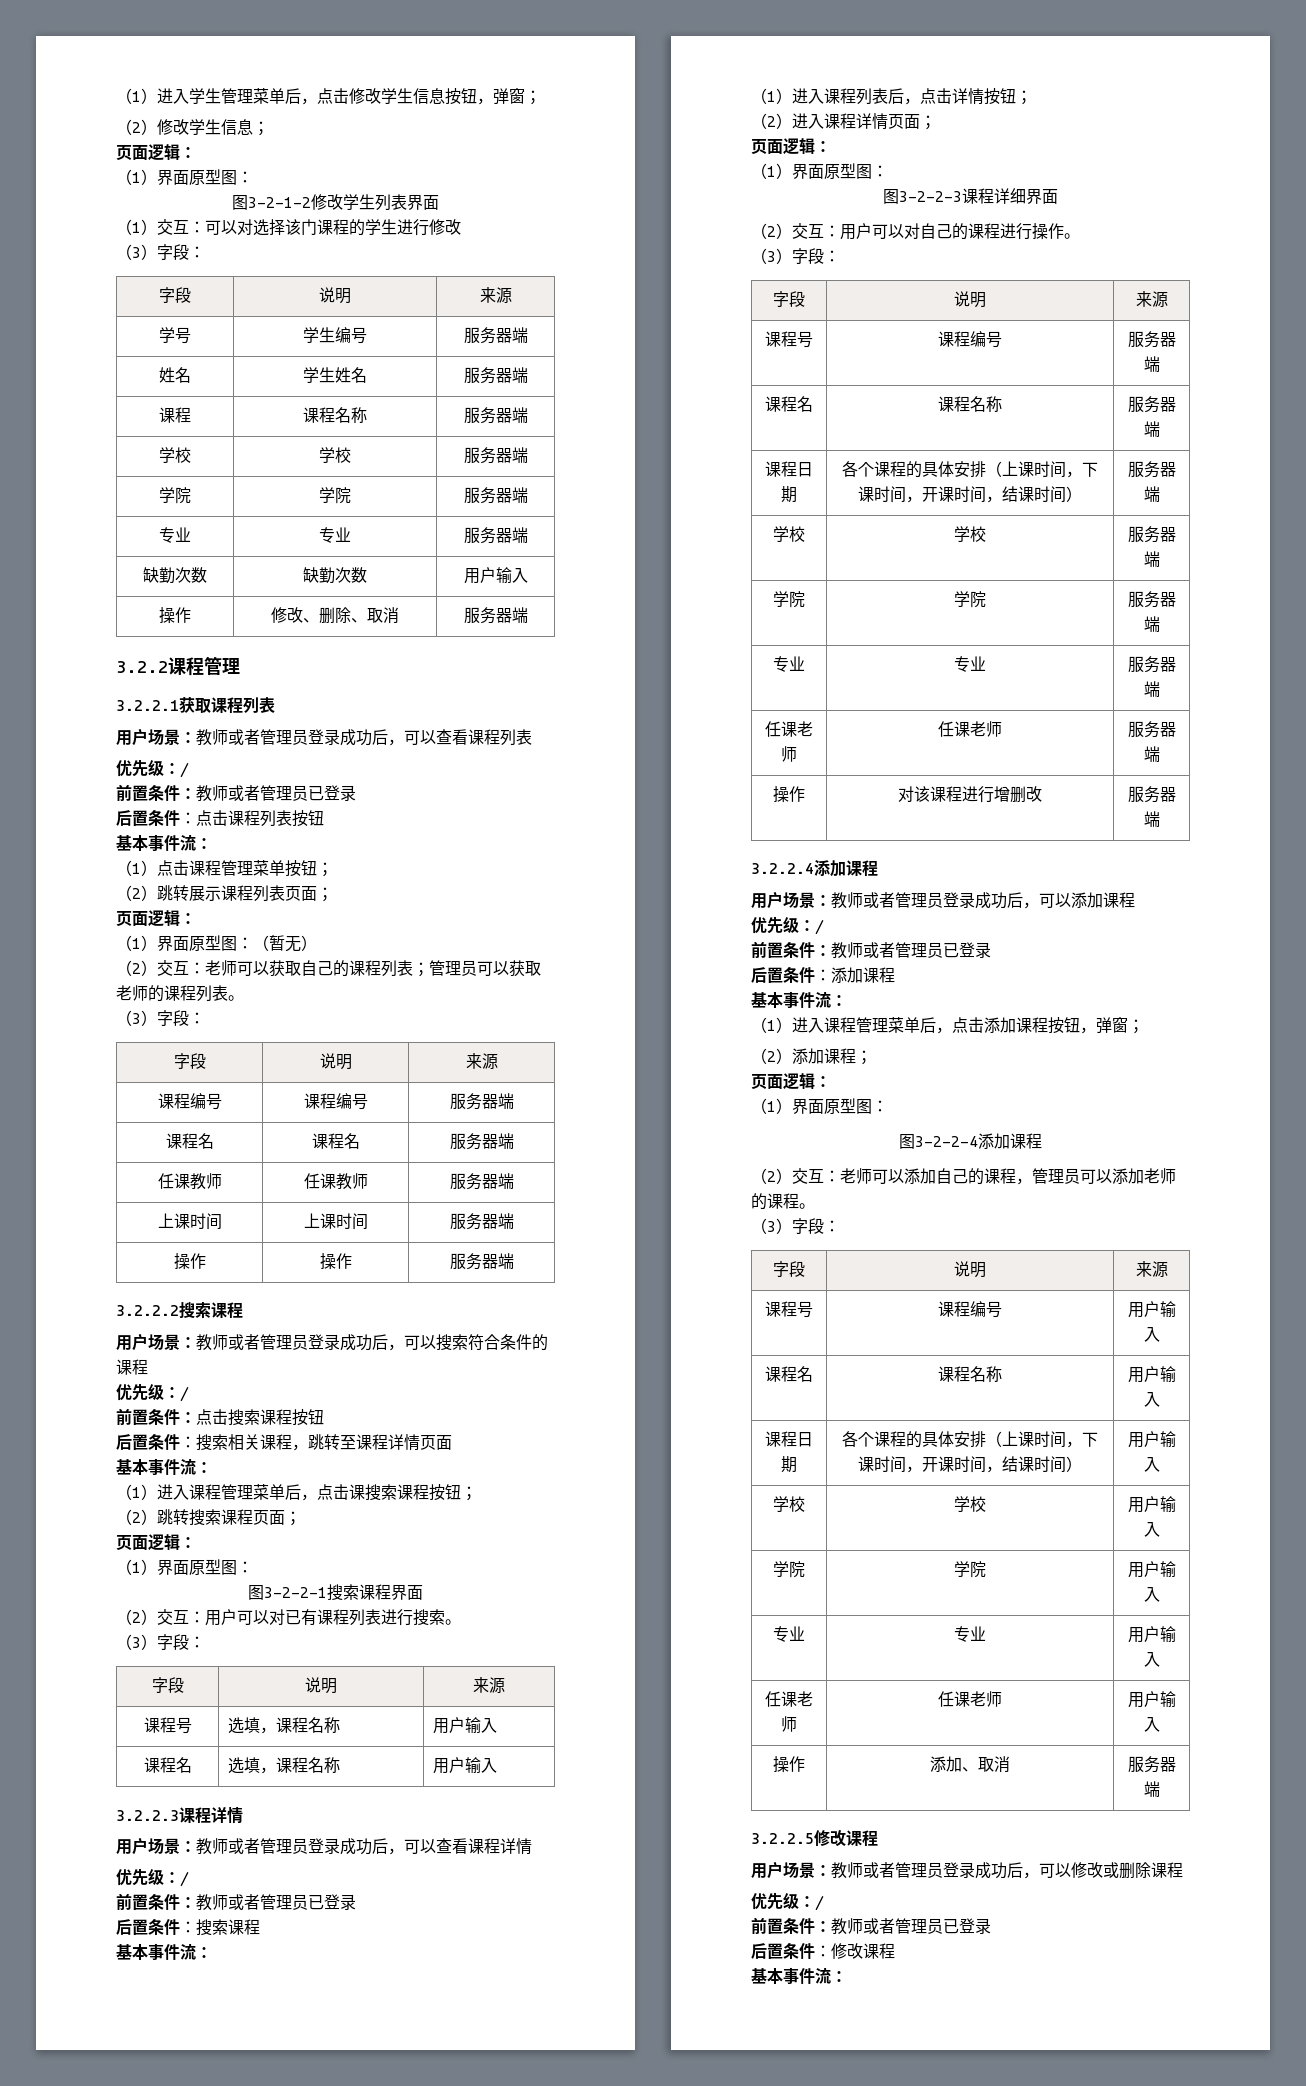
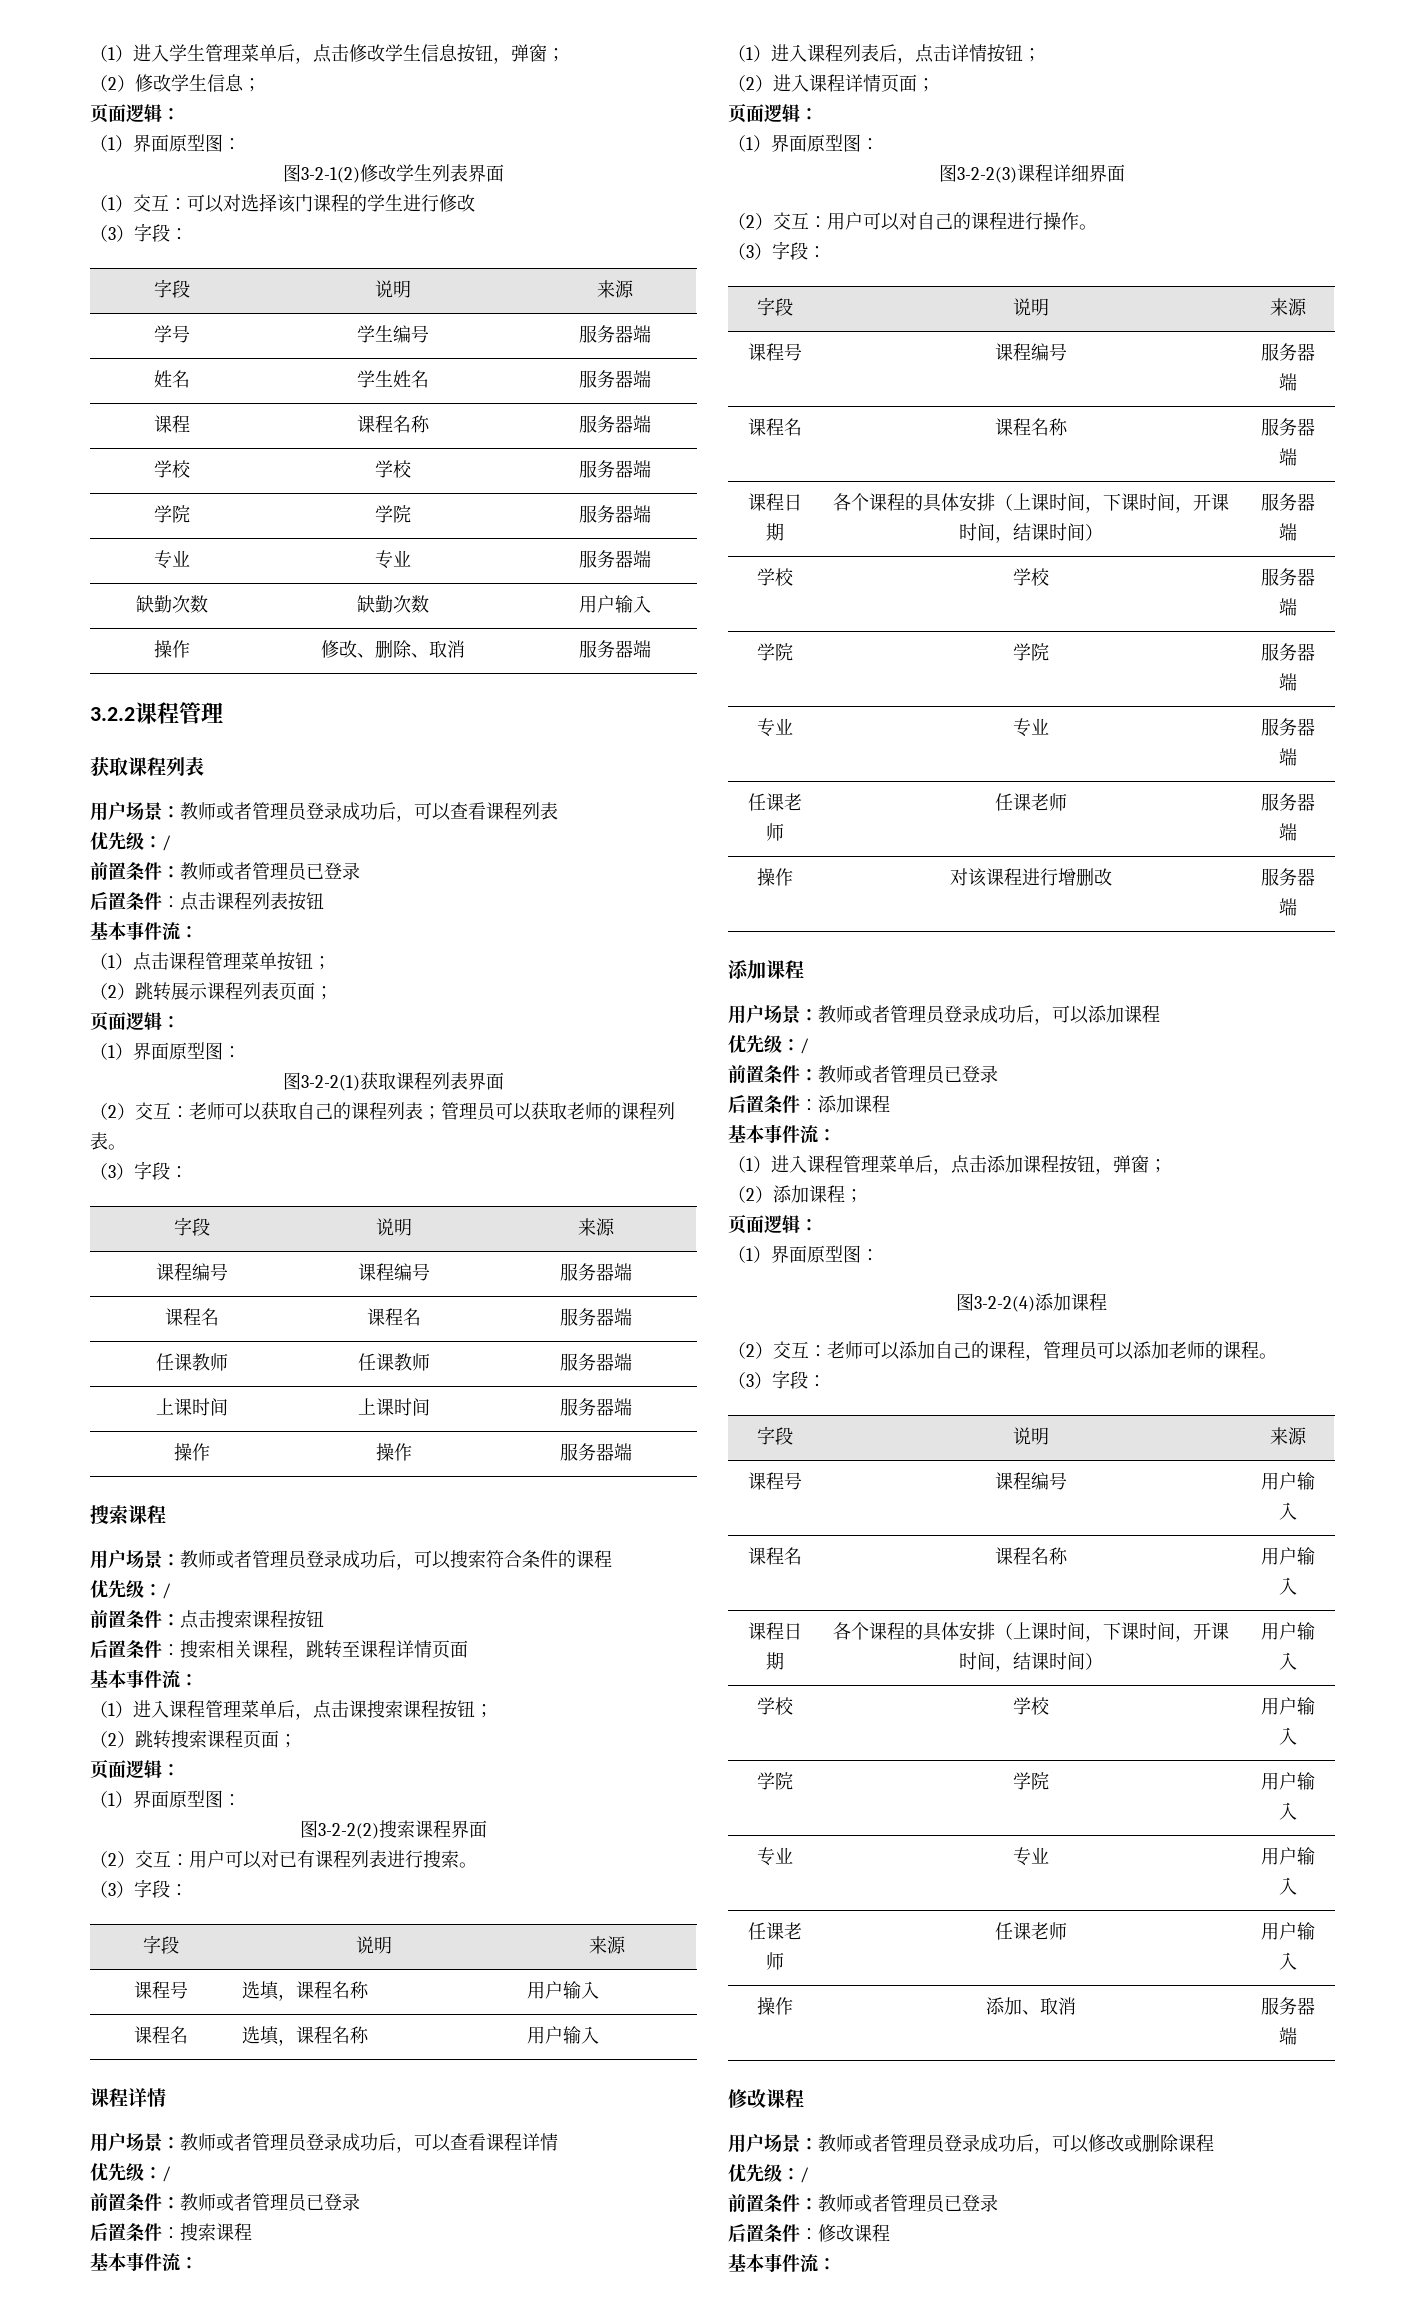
[248,197,311,208] 3-2-1-2 -> [301,167,360,183] 3-2-1(2)
[116,700,179,711] 3.2.2.1 -> (223, 712) none
[253,935,317,952] （暂无） -> [283,1072,504,1091] // 图3-2-2(1)获取课程列表界面
[116,1305,179,1316] 3.2.2.2 -> (632, 1452) none
[264,1587,327,1598] 3-2-2-1 -> [318,1823,379,1839] 3-2-2(2)
[116,1810,179,1821] 3.2.2.3 -> (600, 2035) none
[899,191,962,202] 3-2-2-3 -> [956,167,1017,183] 3-2-2(3)
[751,863,814,874] 3.2.2.4 -> (1297, 907) none
[915,1136,978,1147] 3-2-2-4 -> [974,1296,1035,1312] 3-2-2(4)
[751,1833,814,1844] 3.2.2.5 -> (1297, 2036) none

